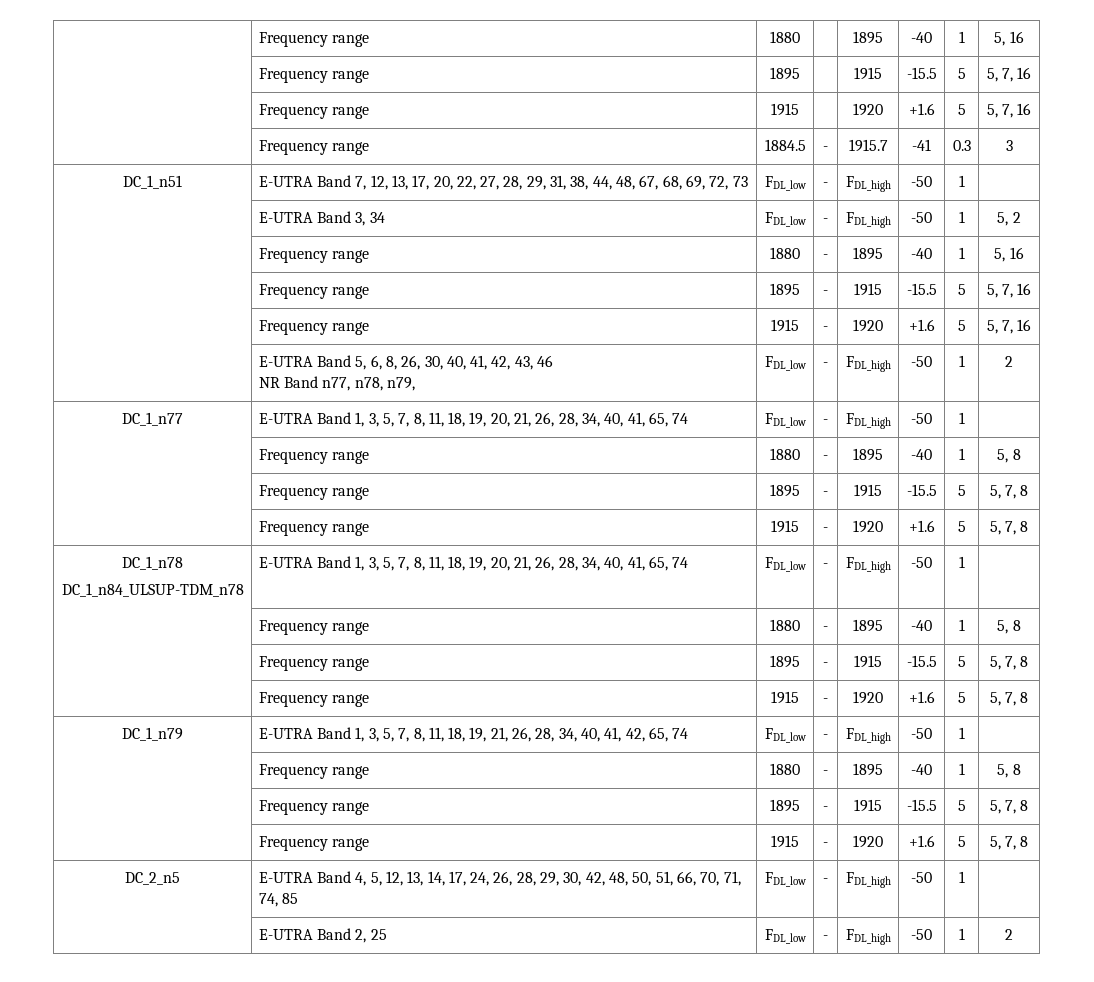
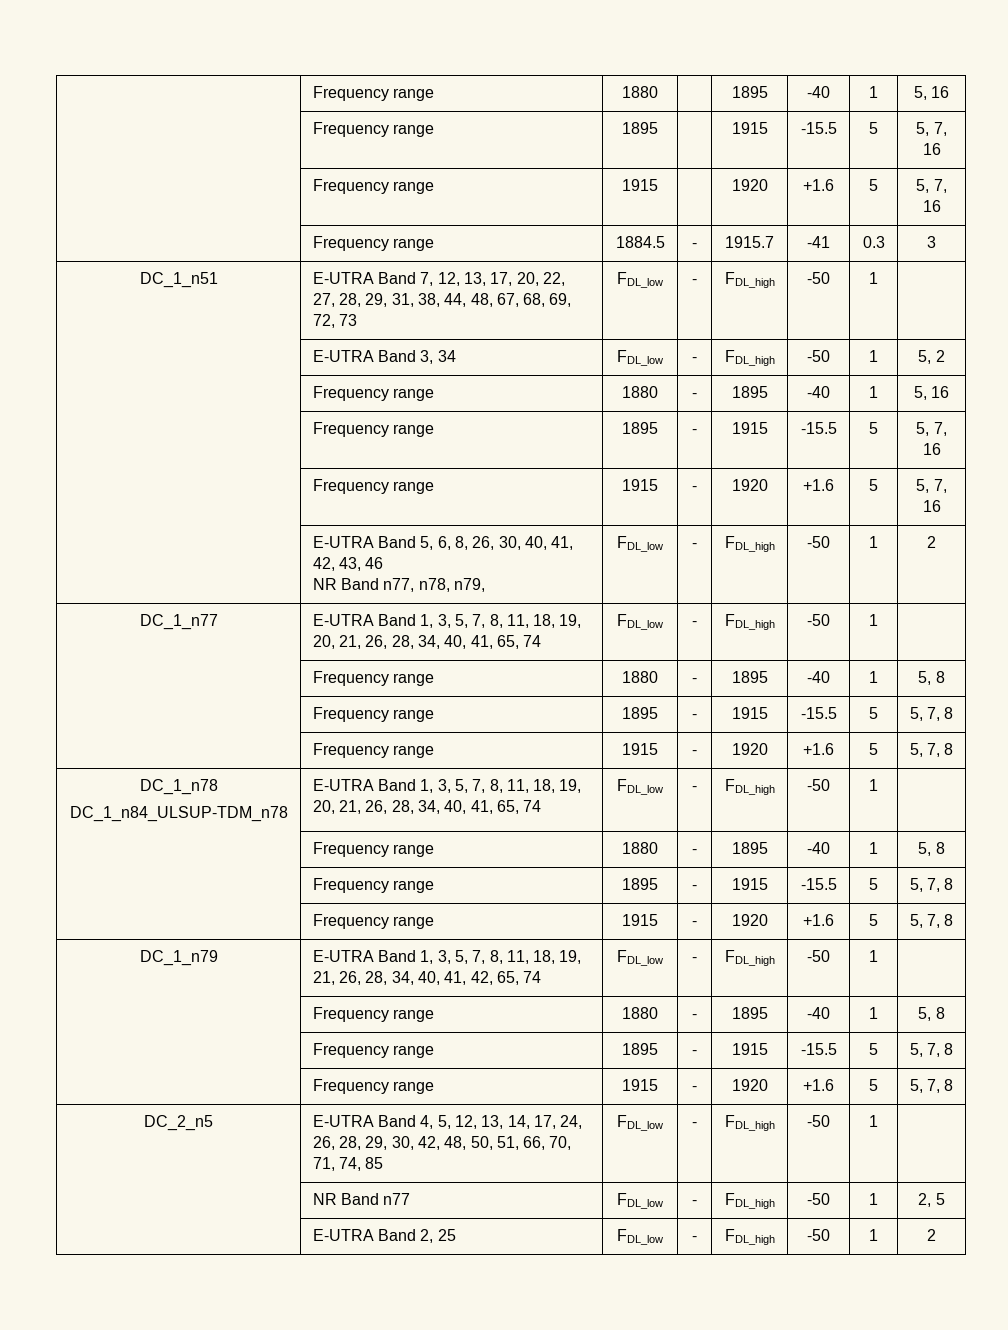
(965, 877) none -> [312,1193,411,1205] [617,1193,663,1209] [692,1200,697,1205] [724,1193,775,1209] [807,1193,830,1205] [869,1193,878,1205] [918,1193,945,1207] // | NR Band n77 | FDL_low | - | FDL_high | -50 | 1 | 2, 5

